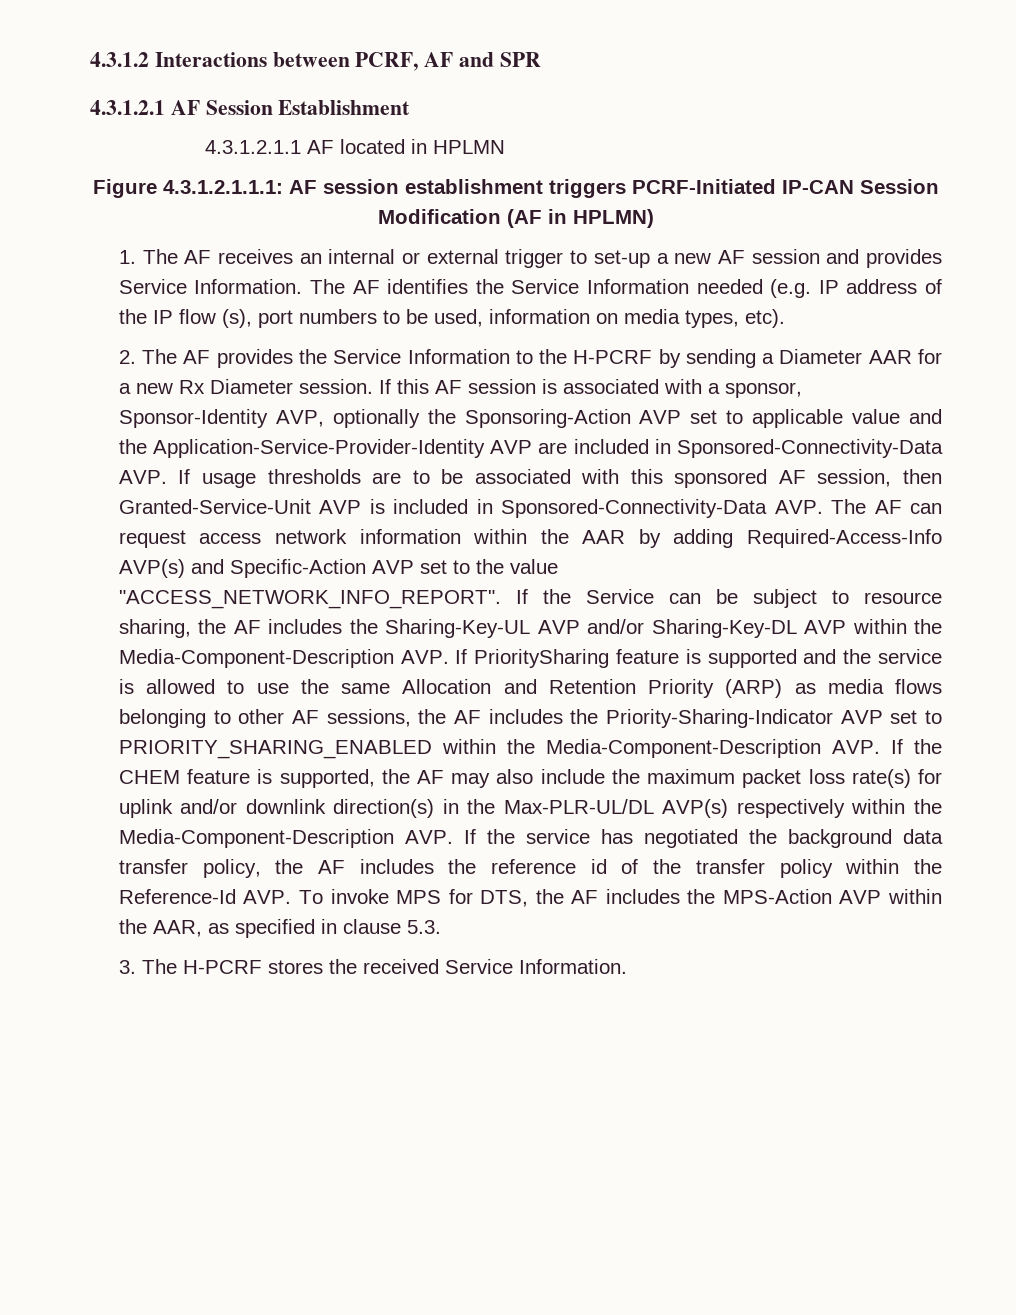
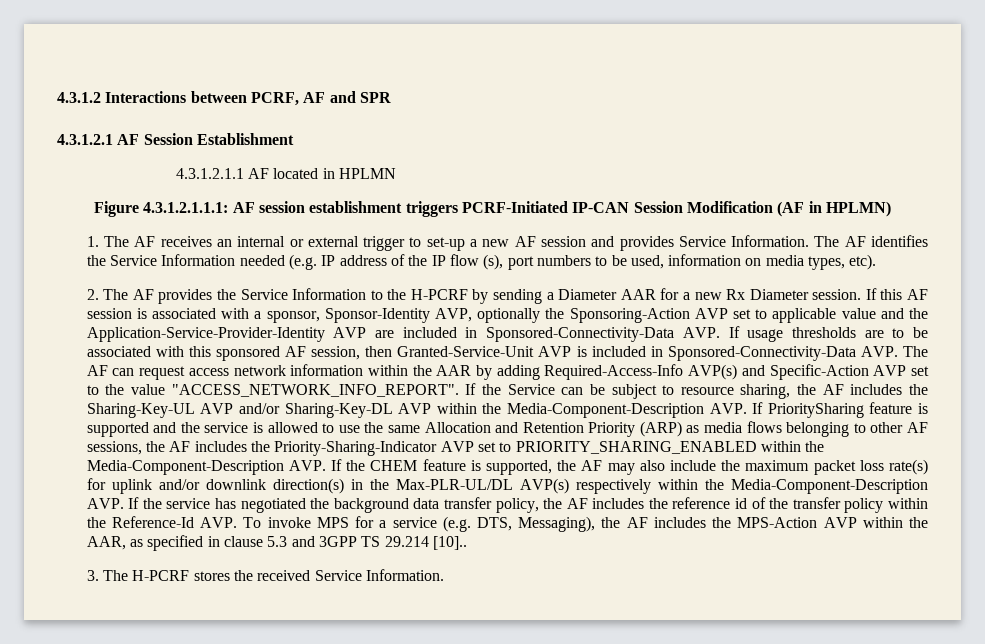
[480,890,529,907] DTS, -> [379,516,596,532] a service (e.g. DTS, Messaging),
[406,920,441,934] 5.3. -> [267,536,467,550] 5.3 and 3GPP TS 29.214 [10]..

